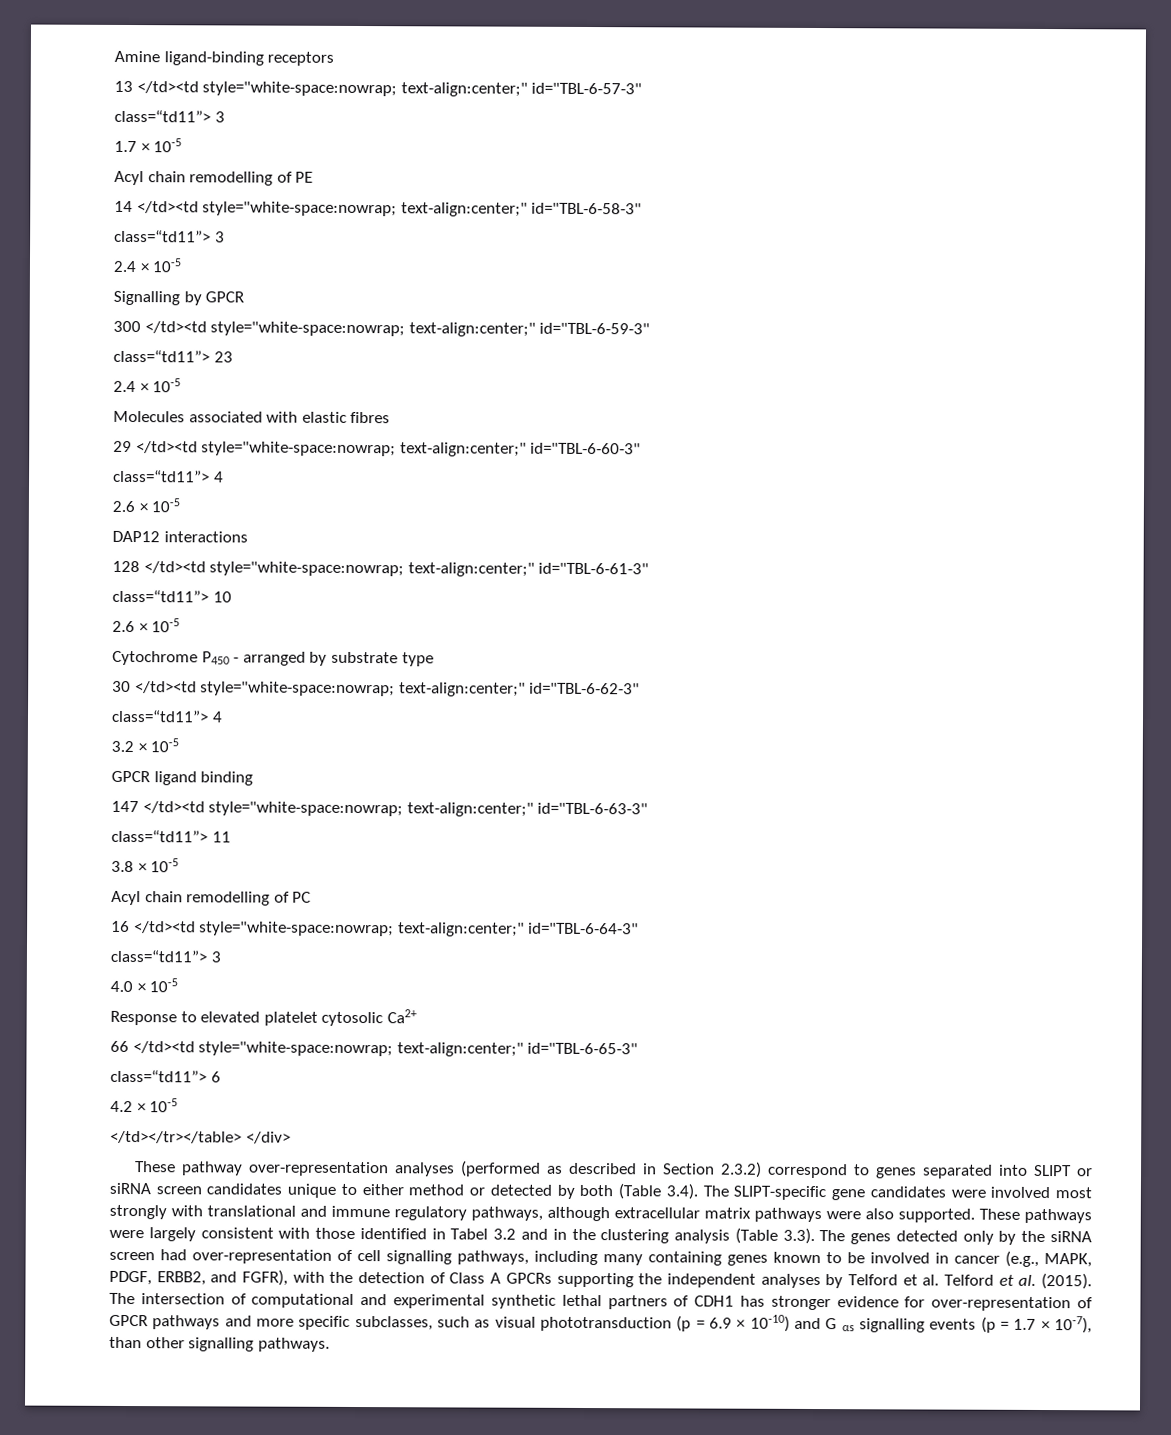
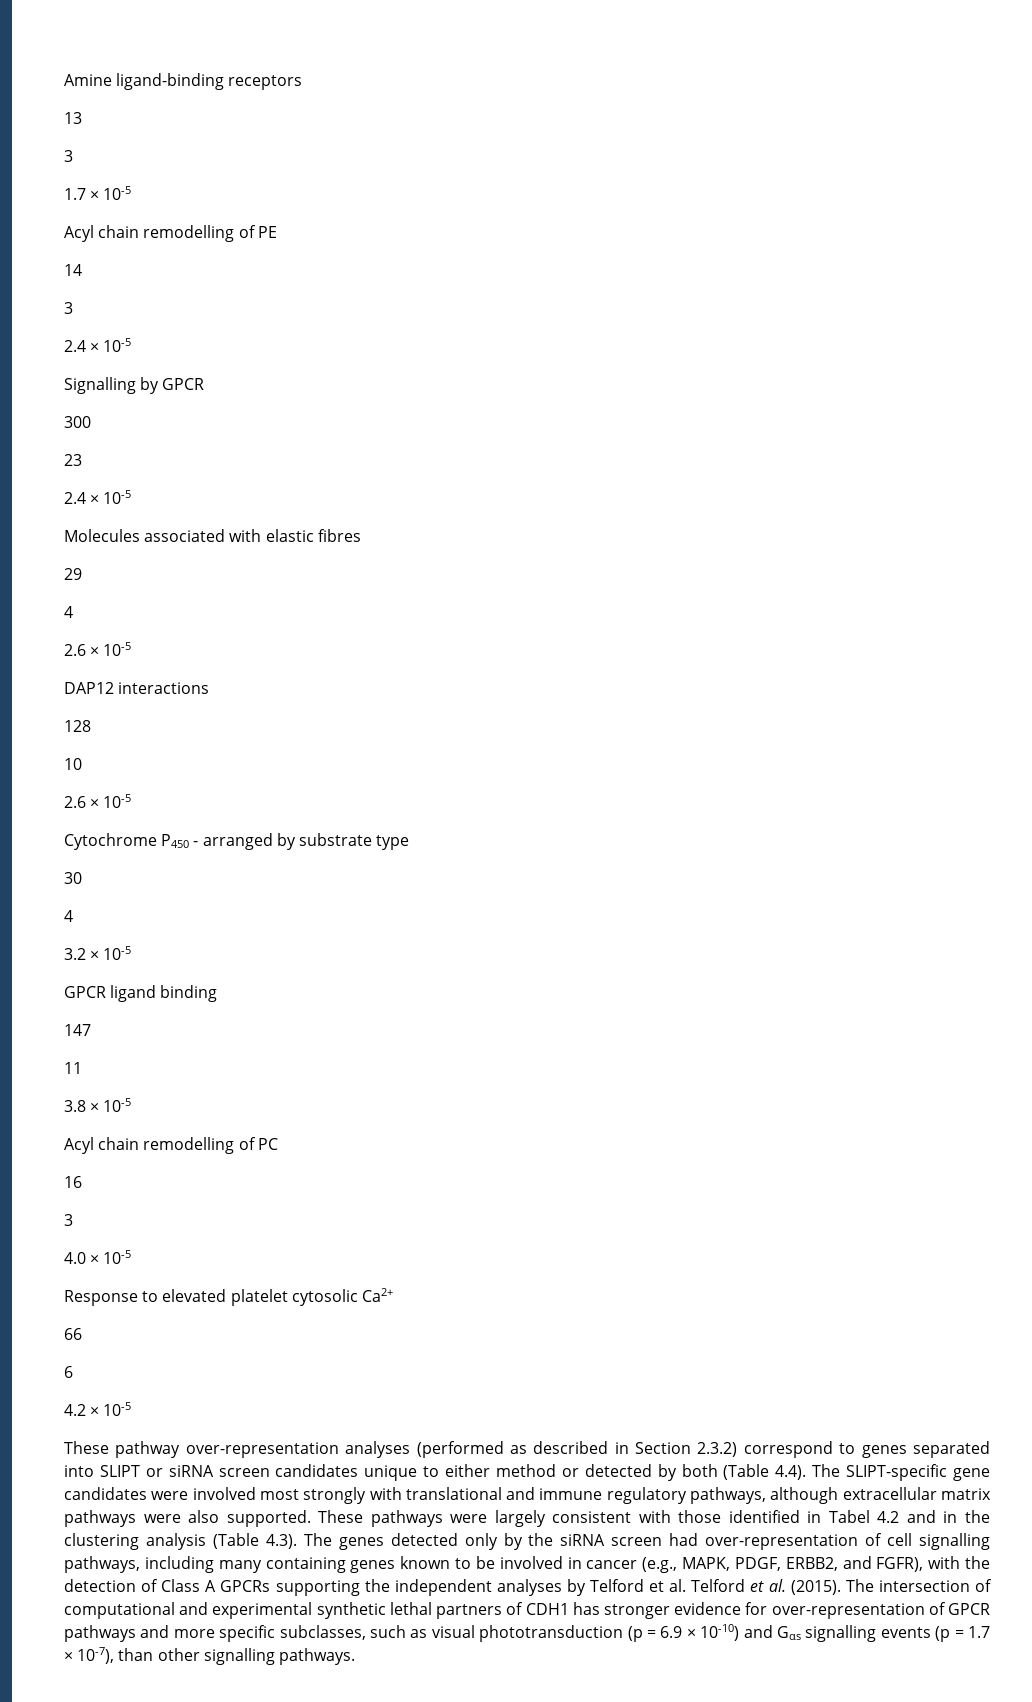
[136,81,643,97] [114,109,211,123] </td><td style="white-space:nowrap; text-align:center;" id="TBL-6-57-3" // class=“td11”> -> (82, 118) //
[136,201,643,217] [114,229,211,243] </td><td style="white-space:nowrap; text-align:center;" id="TBL-6-58-3" // class=“td11”> -> (82, 270) //
[144,321,651,337] [113,349,210,363] </td><td style="white-space:nowrap; text-align:center;" id="TBL-6-59-3" // class=“td11”> -> (91, 422) //
[135,441,642,457] [113,469,210,483] </td><td style="white-space:nowrap; text-align:center;" id="TBL-6-60-3" // class=“td11”> -> (82, 574) //
[143,561,650,577] [112,589,209,603] </td><td style="white-space:nowrap; text-align:center;" id="TBL-6-61-3" // class=“td11”> -> (91, 726) //
[134,681,641,697] [111,709,209,723] </td><td style="white-space:nowrap; text-align:center;" id="TBL-6-62-3" // class=“td11”> -> (82, 878) //
[142,801,649,817] [111,829,208,843] </td><td style="white-space:nowrap; text-align:center;" id="TBL-6-63-3" // class=“td11”> -> (91, 1030) //
[133,921,640,937] [110,949,207,963] </td><td style="white-space:nowrap; text-align:center;" id="TBL-6-64-3" // class=“td11”> -> (82, 1182) //
[132,1041,639,1057] [110,1069,207,1083] </td><td style="white-space:nowrap; text-align:center;" id="TBL-6-65-3" // class=“td11”> -> (82, 1334) //
[110,1130,291,1144] // </td></tr></table> </div> -> (132, 1409) none
[665,1183,698,1200] 3.4). -> [775,1465,807,1480] 4.4).
[493,1228,517,1240] 3.2 -> [877,1511,900,1523] 4.2
[782,1227,815,1245] 3.3). -> [265,1534,297,1549] 4.3).
[825,1318,855,1332] G αs -> [776,1626,801,1640] Gαs

